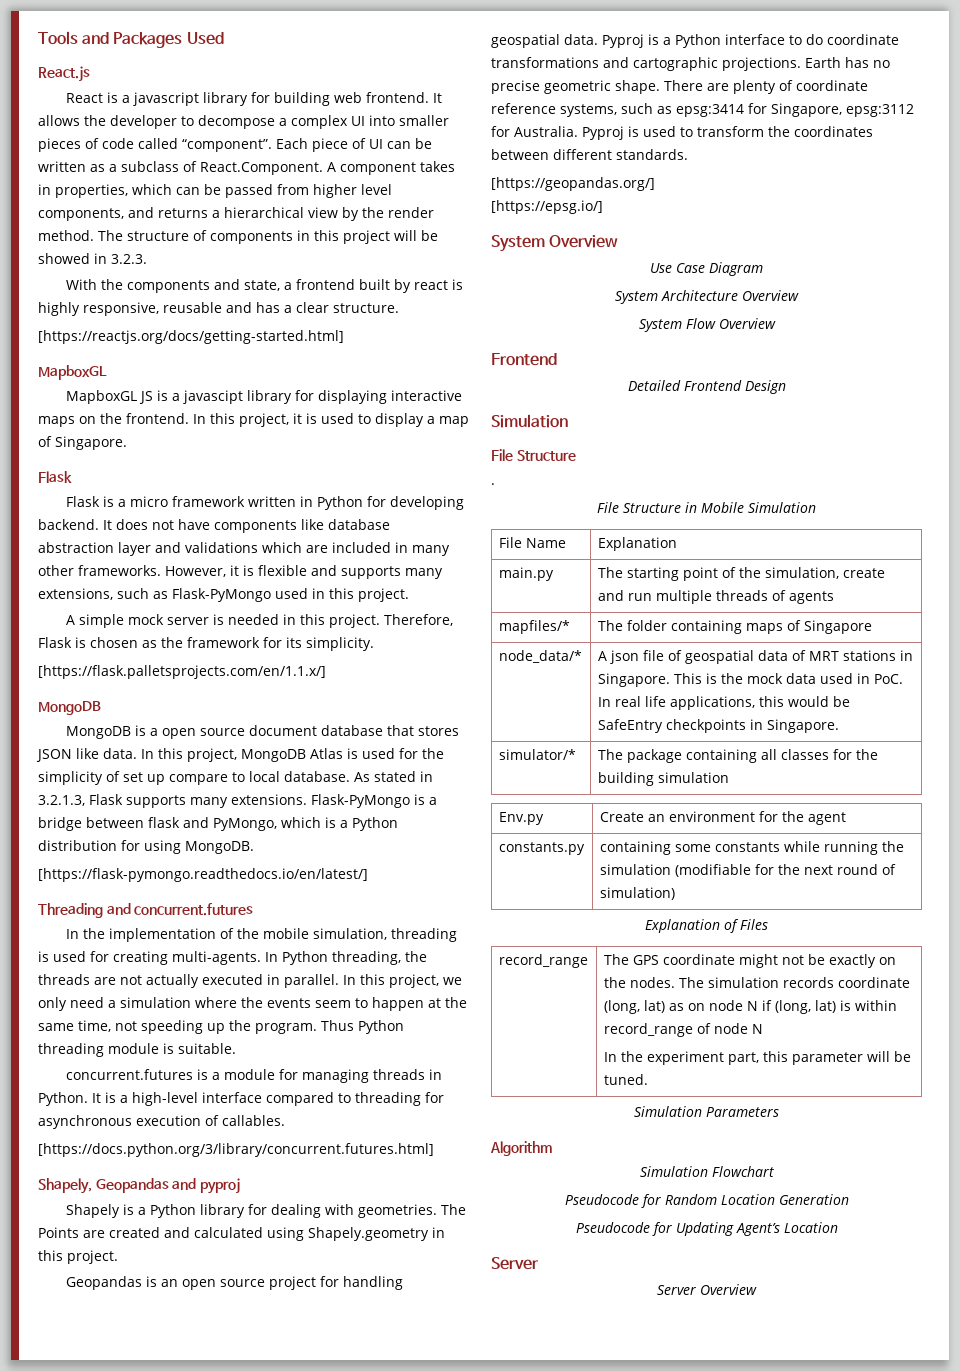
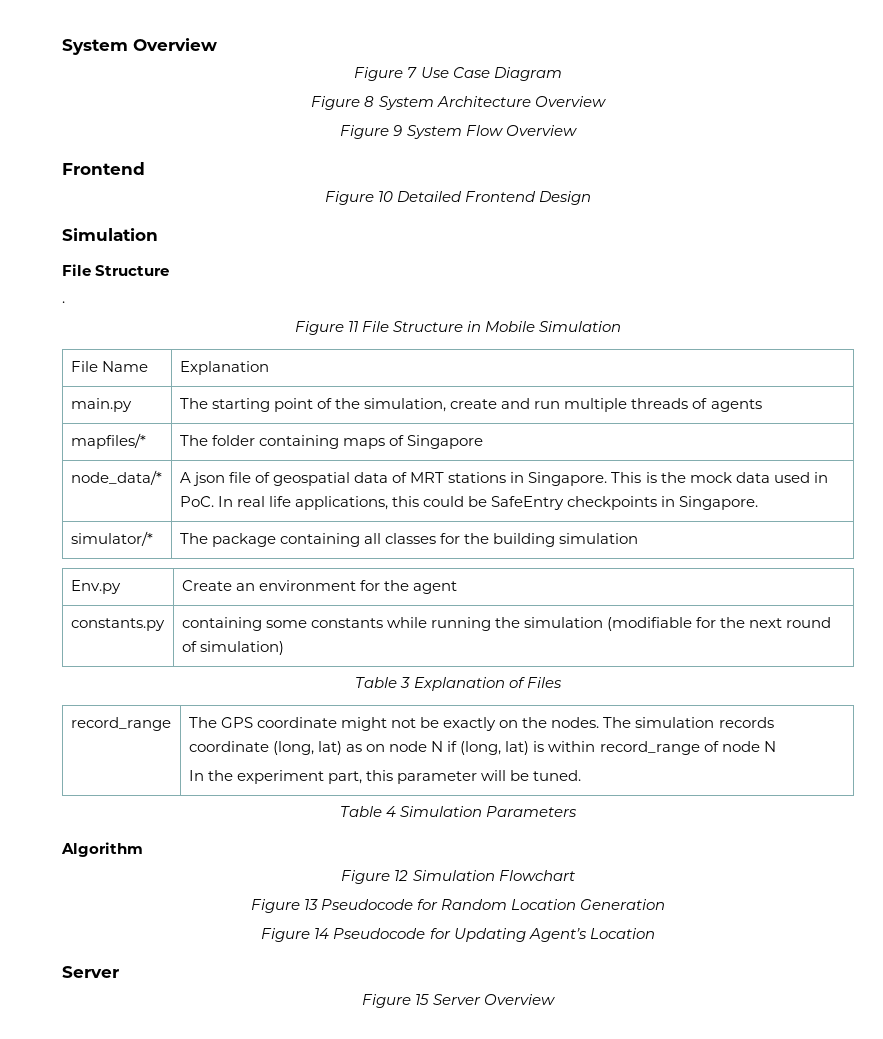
[38,31,224,48] [38,66,90,82] [66,92,443,106] [38,115,449,129] [38,138,432,152] [38,161,455,175] [38,184,392,198] [38,207,434,221] [38,230,438,244] [38,253,147,264] [66,279,464,293] [38,302,399,316] [38,330,344,344] [38,365,107,380] [66,390,463,404] [38,413,469,427] [38,436,127,450] [38,471,72,483] [66,496,465,510] [38,519,390,533] [38,542,450,556] [38,565,443,579] [38,588,409,602] [66,614,454,628] [38,637,374,651] [38,665,326,679] [38,701,101,715] [66,725,460,739] [36,748,444,762] [38,771,433,785] [38,794,437,808] [38,817,398,831] [38,840,254,854] [38,868,368,882] [38,903,254,918] [66,928,458,942] [38,951,427,965] [38,974,462,988] [38,997,467,1011] [38,1020,404,1034] [38,1043,236,1057] [66,1069,443,1083] [38,1092,444,1106] [38,1115,285,1129] [38,1143,434,1157] [38,1178,240,1194] [66,1204,467,1218] [38,1227,445,1241] [38,1250,118,1264] [66,1276,404,1290] [491,34,899,48] [491,57,890,71] [491,80,868,94] [491,103,914,117] [491,126,873,140] [491,149,688,160] [491,177,655,191] [491,200,603,214] Tools and Packages Used // React.js // React is a javascript library for building web frontend. It allows the developer to decompose a complex UI into smaller pieces of code called “component”. Each piece of UI can be written as a subclass of React.Component. A component takes in properties, which can be passed from higher level components, and returns a hierarchical view by the render method. The structure of components in this project will be showed in 3.2.3. // With the components and state, a frontend built by react is highly responsive, reusable and has a clear structure. // [https://reactjs.org/docs/getting-started.html] // MapboxGL // MapboxGL JS is a javascipt library for displaying interactive maps on the frontend. In this project, it is used to display a map of Singapore. // Flask // Flask is a micro framework written in Python for developing backend. It does not have components like database abstraction layer and validations which are included in many other frameworks. However, it is flexible and supports many extensions, such as Flask-PyMongo used in this project. // A simple mock server is needed in this project. Therefore, Flask is chosen as the framework for its simplicity. // [https://flask.palletsprojects.com/en/1.1.x/] // MongoDB // MongoDB is a open source document database that stores JSON like data. In this project, MongoDB Atlas is used for the simplicity of set up compare to local database. As stated in 3.2.1.3, Flask supports many extensions. Flask-PyMongo is a bridge between flask and PyMongo, which is a Python distribution for using MongoDB. // [https://flask-pymongo.readthedocs.io/en/latest/] // Threading and concurrent.futures // In the implementation of the mobile simulation, threading is used for creating multi-agents. In Python threading, the threads are not actually executed in parallel. In this project, we only need a simulation where the events seem to happen at the same time, not speeding up the program. Thus Python threading module is suitable. // concurrent.futures is a module for managing threads in Python. It is a high-level interface compared to threading for asynchronous execution of callables. // [https://docs.python.org/3/library/concurrent.futures.html] // Shapely, Geopandas and pyproj // Shapely is a Python library for dealing with geometries. The Points are created and calculated using Shapely.geometry in this project. // Geopandas is an open source project for handling geospatial data. Pyproj is a Python interface to do coordinate transformations and cartographic projections. Earth has no precise geometric shape. There are plenty of coordinate reference systems, such as epsg:3414 for Singapore, epsg:3112 for Australia. Pyproj is used to transform the coordinates between different standards. // [https://geopandas.org/] // [https://epsg.io/] // -> (62, 47) none
(619, 241) none -> [354,67,418,81] Figure 7
(763, 269) none -> [311,96,375,110] Figure 8
(799, 295) none -> [340,125,403,139] Figure 9
(557, 359) none -> [324,191,393,205] Figure 10
(495, 484) none -> [294,321,358,335] Figure 11
[787,696,829,707] would -> [423,496,465,507] could
(675, 893) none -> [355,677,411,688] Table 3
(648, 1079) none -> [339,806,396,817] Table 4
(552, 1148) none -> [341,870,409,884] Figure 12
(774, 1171) none -> [250,899,318,913] Figure 13
(849, 1199) none -> [261,928,330,942] Figure 14
(539, 1263) none -> [362,994,430,1008] Figure 15

